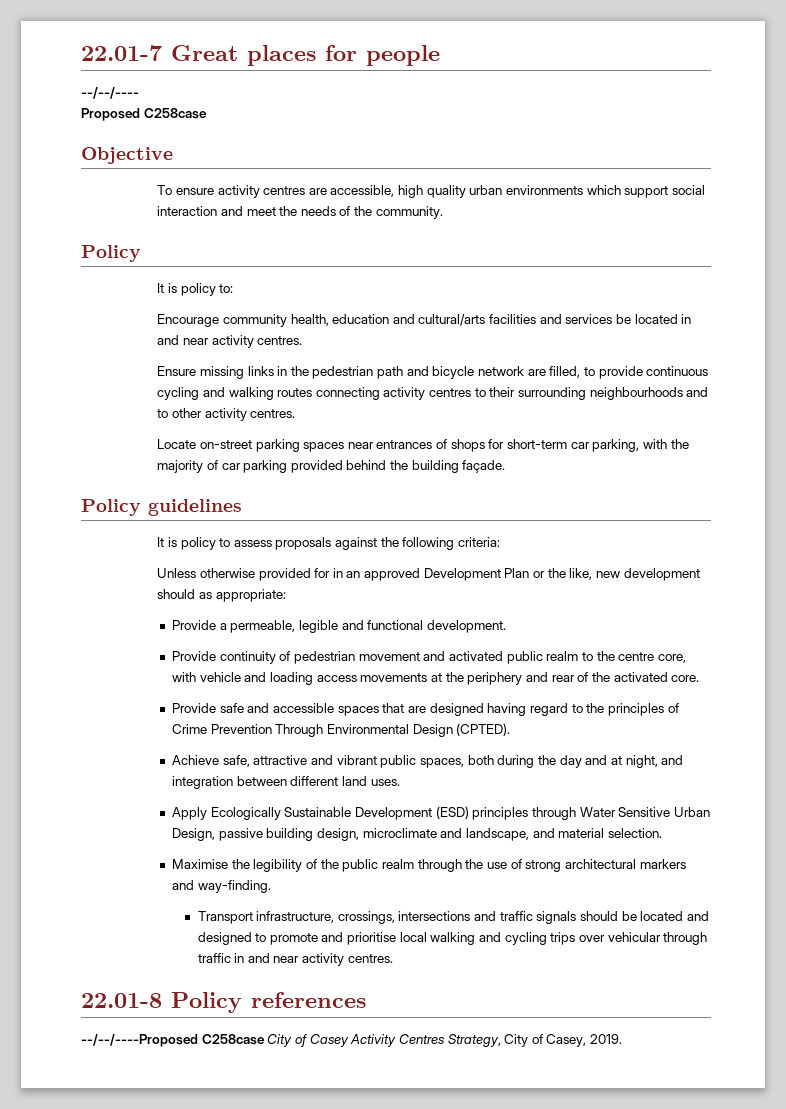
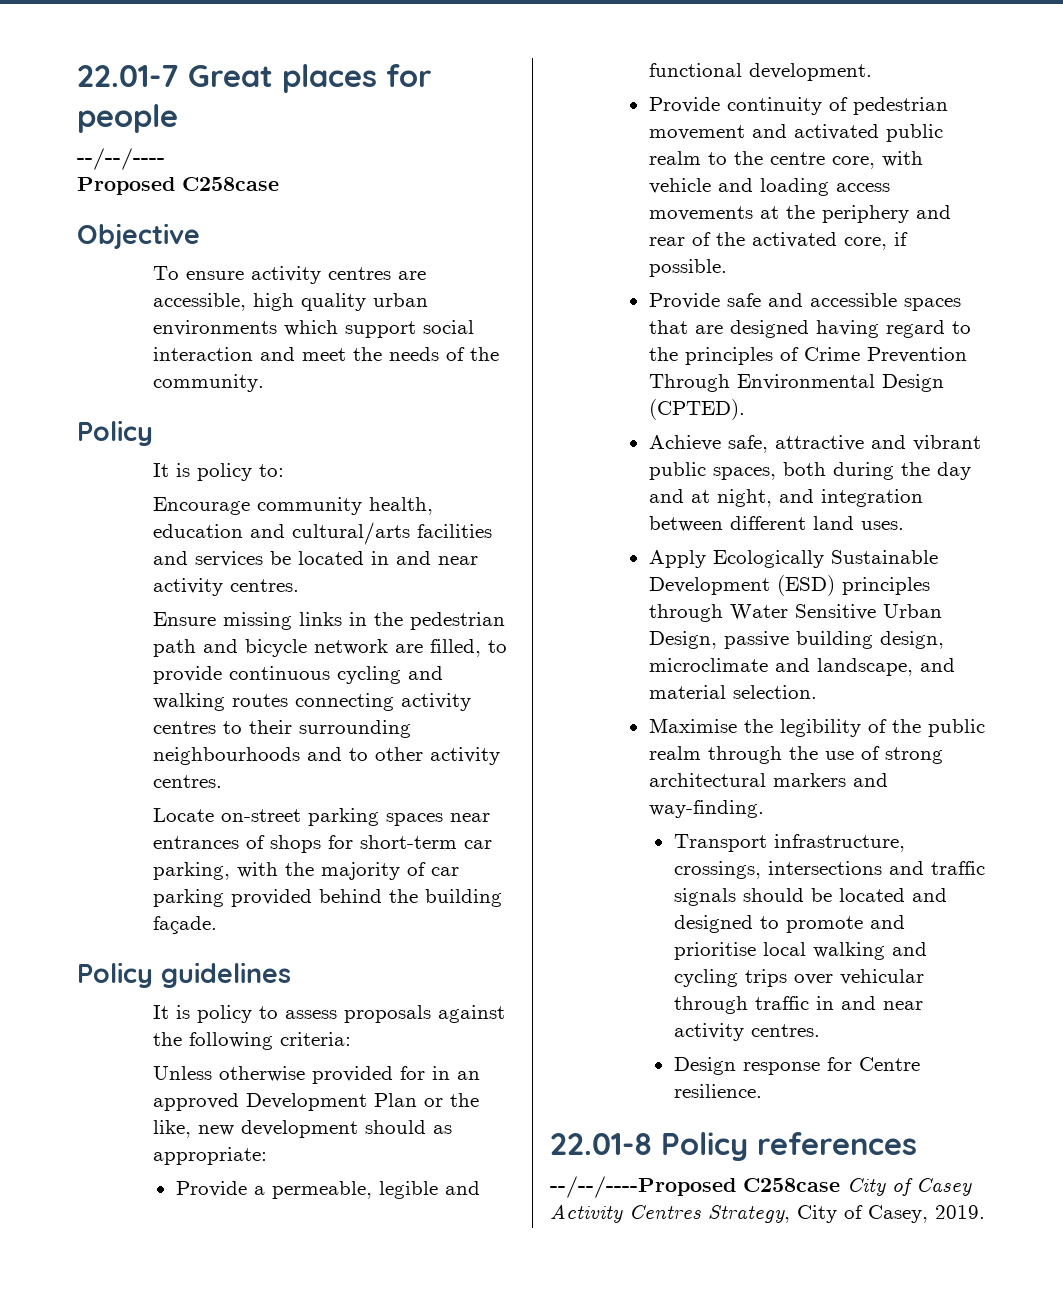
[671,675,700,682] core. -> [843,232,908,250] [648,259,727,277] core, if possible.
(393, 958) none -> [673,1057,920,1075] [673,1084,762,1098] // Design response for Centre resilience.

